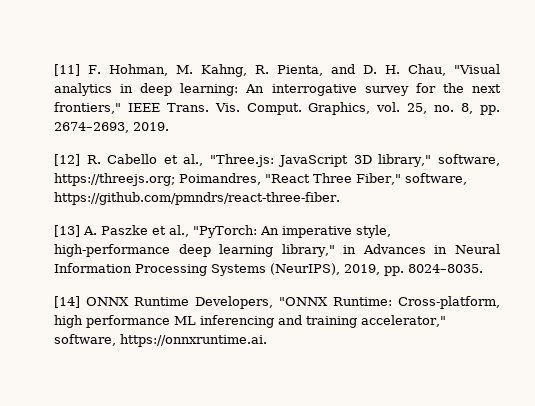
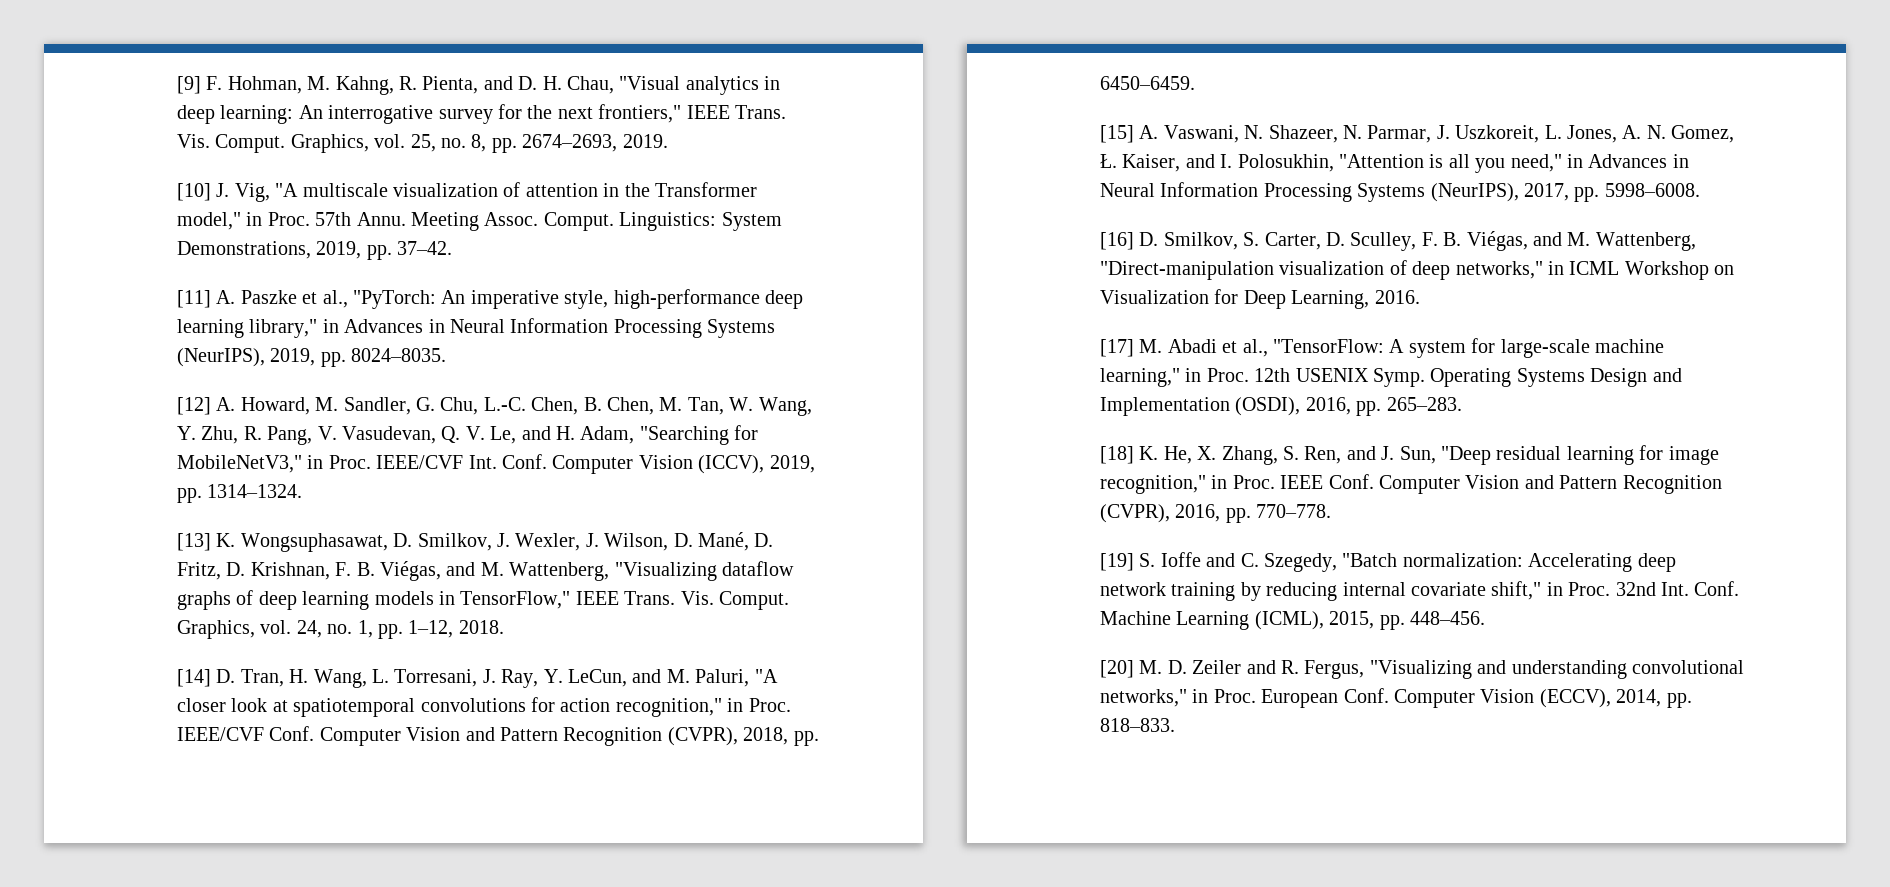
[53,64,80,76] [11] -> [176,76,201,94] [9]
[53,154,500,167] [53,173,467,186] [53,192,340,205] [53,225,80,237] [12] R. Cabello et al., "Three.js: JavaScript 3D library," software, https://threejs.org; Poimandres, "React Three Fiber," software, https://github.com/pmndrs/react-three-fiber. // [13] -> [176,182,757,202] [176,212,782,231] [176,241,453,260] [176,290,211,308] [10] J. Vig, "A multiscale visualization of attention in the Transformer model," in Proc. 57th Annu. Meeting Assoc. Comput. Linguistics: System Demonstrations, 2019, pp. 37–42. // [11]
[53,296,500,309] [53,315,446,328] [53,334,267,347] [14] ONNX Runtime Developers, "ONNX Runtime: Cross-platform, high performance ML inferencing and training accelerator," software, https://onnxruntime.ai. -> [176,397,812,416] [176,425,759,445] [176,454,815,474] [176,484,303,503] [176,532,774,552] [176,561,794,581] [176,590,789,610] [176,620,504,639] [176,669,778,688] [176,697,791,717] [176,726,819,746] [1099,76,1195,90] [1099,125,1735,143] [1099,154,1689,173] [1099,182,1700,202] [1099,231,1696,251] [1099,260,1735,280] [1099,289,1420,309] [1099,338,1664,358] [1099,368,1682,387] [1099,397,1462,416] [1099,445,1719,465] [1099,474,1722,494] [1099,504,1332,523] [1099,552,1676,572] [1099,581,1740,601] [1099,611,1485,630] [1099,660,1744,679] [1099,688,1692,708] [1099,718,1175,732] [12] A. Howard, M. Sandler, G. Chu, L.-C. Chen, B. Chen, M. Tan, W. Wang, Y. Zhu, R. Pang, V. Vasudevan, Q. V. Le, and H. Adam, "Searching for MobileNetV3," in Proc. IEEE/CVF Int. Conf. Computer Vision (ICCV), 2019, pp. 1314–1324. // [13] K. Wongsuphasawat, D. Smilkov, J. Wexler, J. Wilson, D. Mané, D. Fritz, D. Krishnan, F. B. Viégas, and M. Wattenberg, "Visualizing dataflow graphs of deep learning models in TensorFlow," IEEE Trans. Vis. Comput. Graphics, vol. 24, no. 1, pp. 1–12, 2018. // [14] D. Tran, H. Wang, L. Torresani, J. Ray, Y. LeCun, and M. Paluri, "A closer look at spatiotemporal convolutions for action recognition," in Proc. IEEE/CVF Conf. Computer Vision and Pattern Recognition (CVPR), 2018, pp. 6450–6459. // [15] A. Vaswani, N. Shazeer, N. Parmar, J. Uszkoreit, L. Jones, A. N. Gomez, Ł. Kaiser, and I. Polosukhin, "Attention is all you need," in Advances in Neural Information Processing Systems (NeurIPS), 2017, pp. 5998–6008. // [16] D. Smilkov, S. Carter, D. Sculley, F. B. Viégas, and M. Wattenberg, "Direct-manipulation visualization of deep networks," in ICML Workshop on Visualization for Deep Learning, 2016. // [17] M. Abadi et al., "TensorFlow: A system for large-scale machine learning," in Proc. 12th USENIX Symp. Operating Systems Design and Implementation (OSDI), 2016, pp. 265–283. // [18] K. He, X. Zhang, S. Ren, and J. Sun, "Deep residual learning for image recognition," in Proc. IEEE Conf. Computer Vision and Pattern Recognition (CVPR), 2016, pp. 770–778. // [19] S. Ioffe and C. Szegedy, "Batch normalization: Accelerating deep network training by reducing internal covariate shift," in Proc. 32nd Int. Conf. Machine Learning (ICML), 2015, pp. 448–456. // [20] M. D. Zeiler and R. Fergus, "Visualizing and understanding convolutional networks," in Proc. European Conf. Computer Vision (ECCV), 2014, pp. 818–833.

